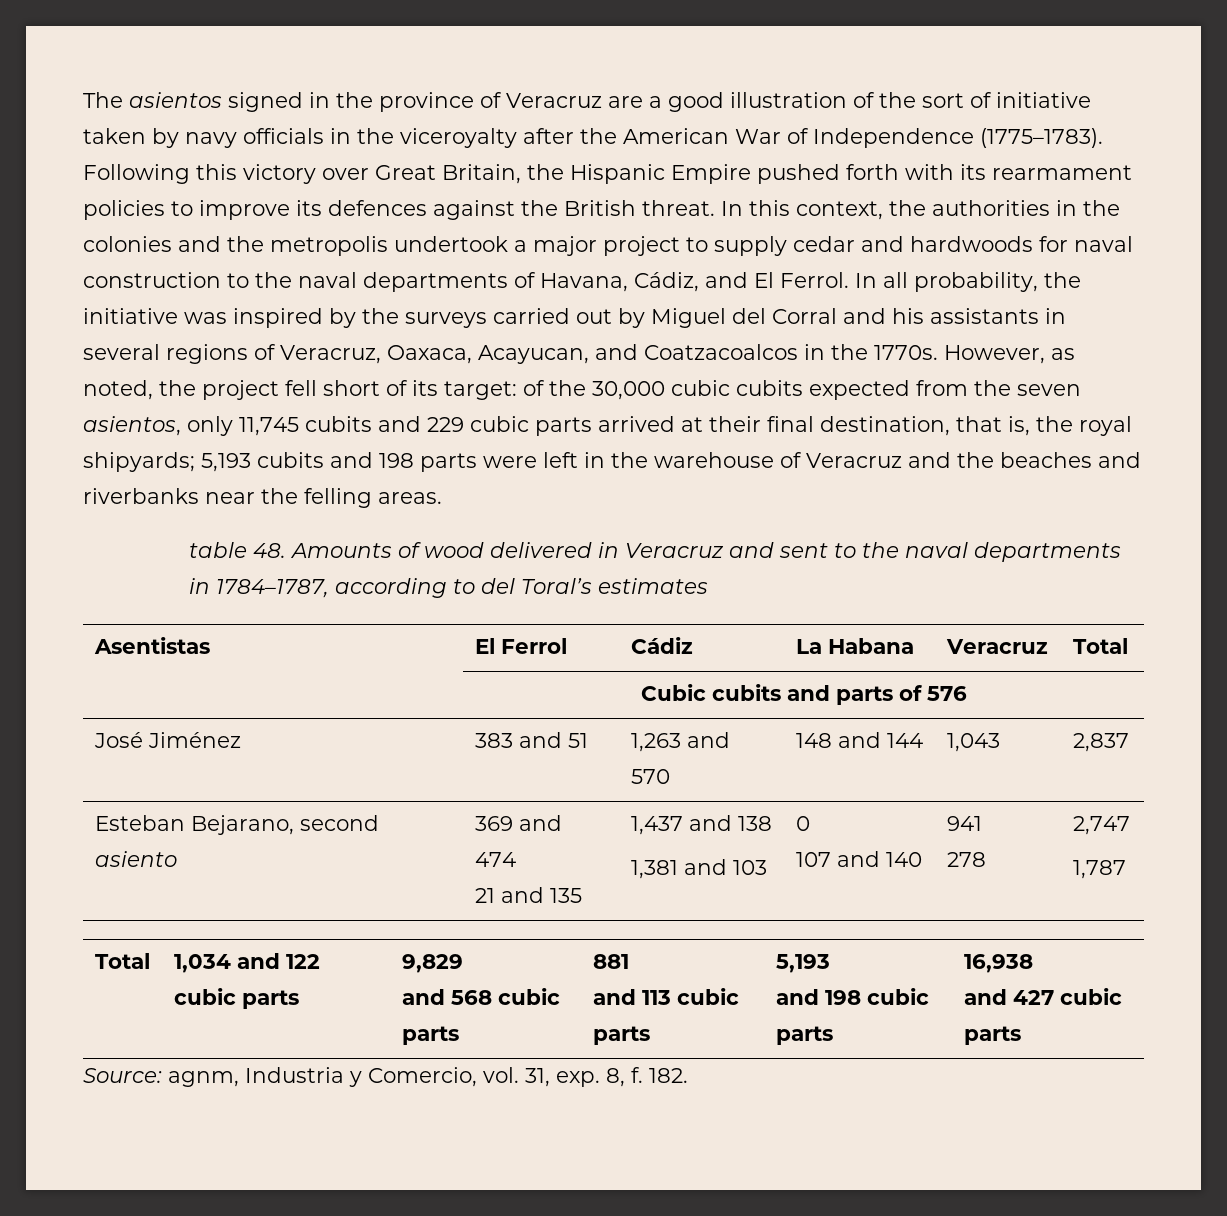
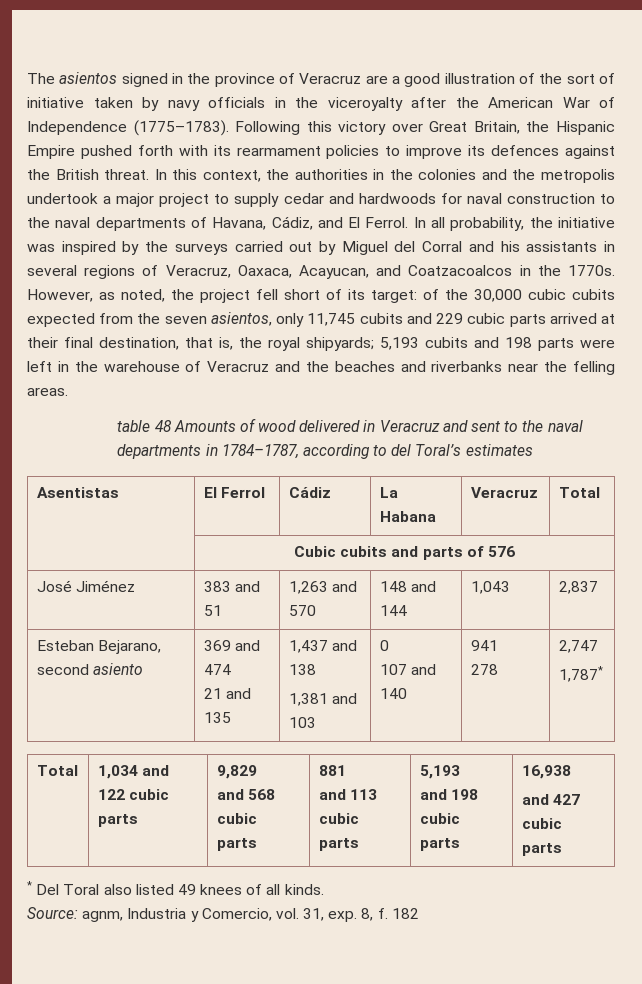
[253,543,287,558] 48. -> [154,420,172,432] 48
[1072,860,1126,879] 1,787 -> [558,666,603,682] 1,787*
(1021, 1035) none -> [27,881,324,895] // * Del Toral also listed 49 knees of all kinds.
[649,1068,688,1083] 182. -> [391,908,419,919] 182

